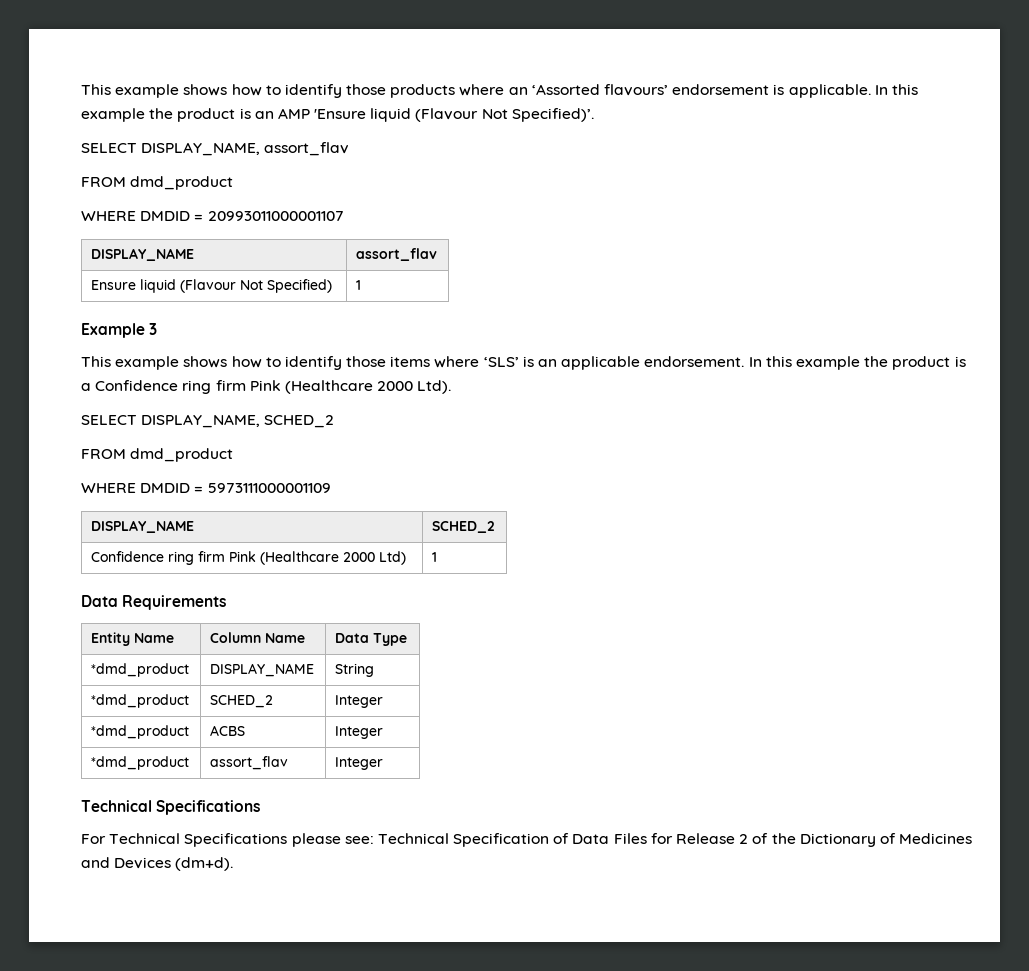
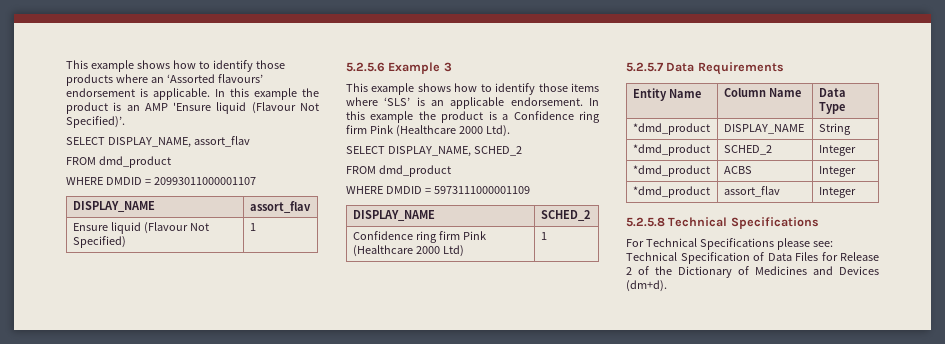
(362, 285) none -> [346,62,385,72] 5.2.5.6
(438, 557) none -> [626,62,663,72] 5.2.5.7
(384, 763) none -> [626,217,665,227] 5.2.5.8

